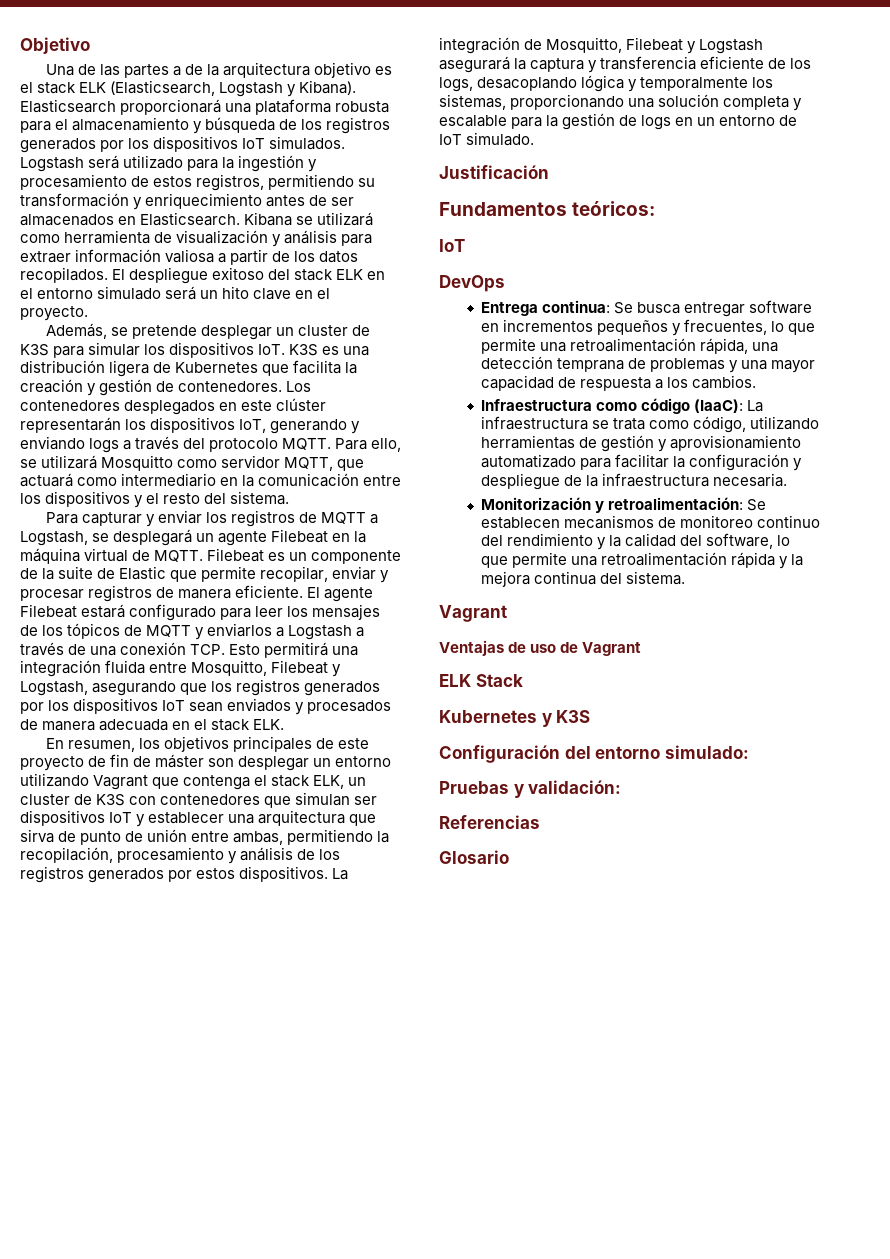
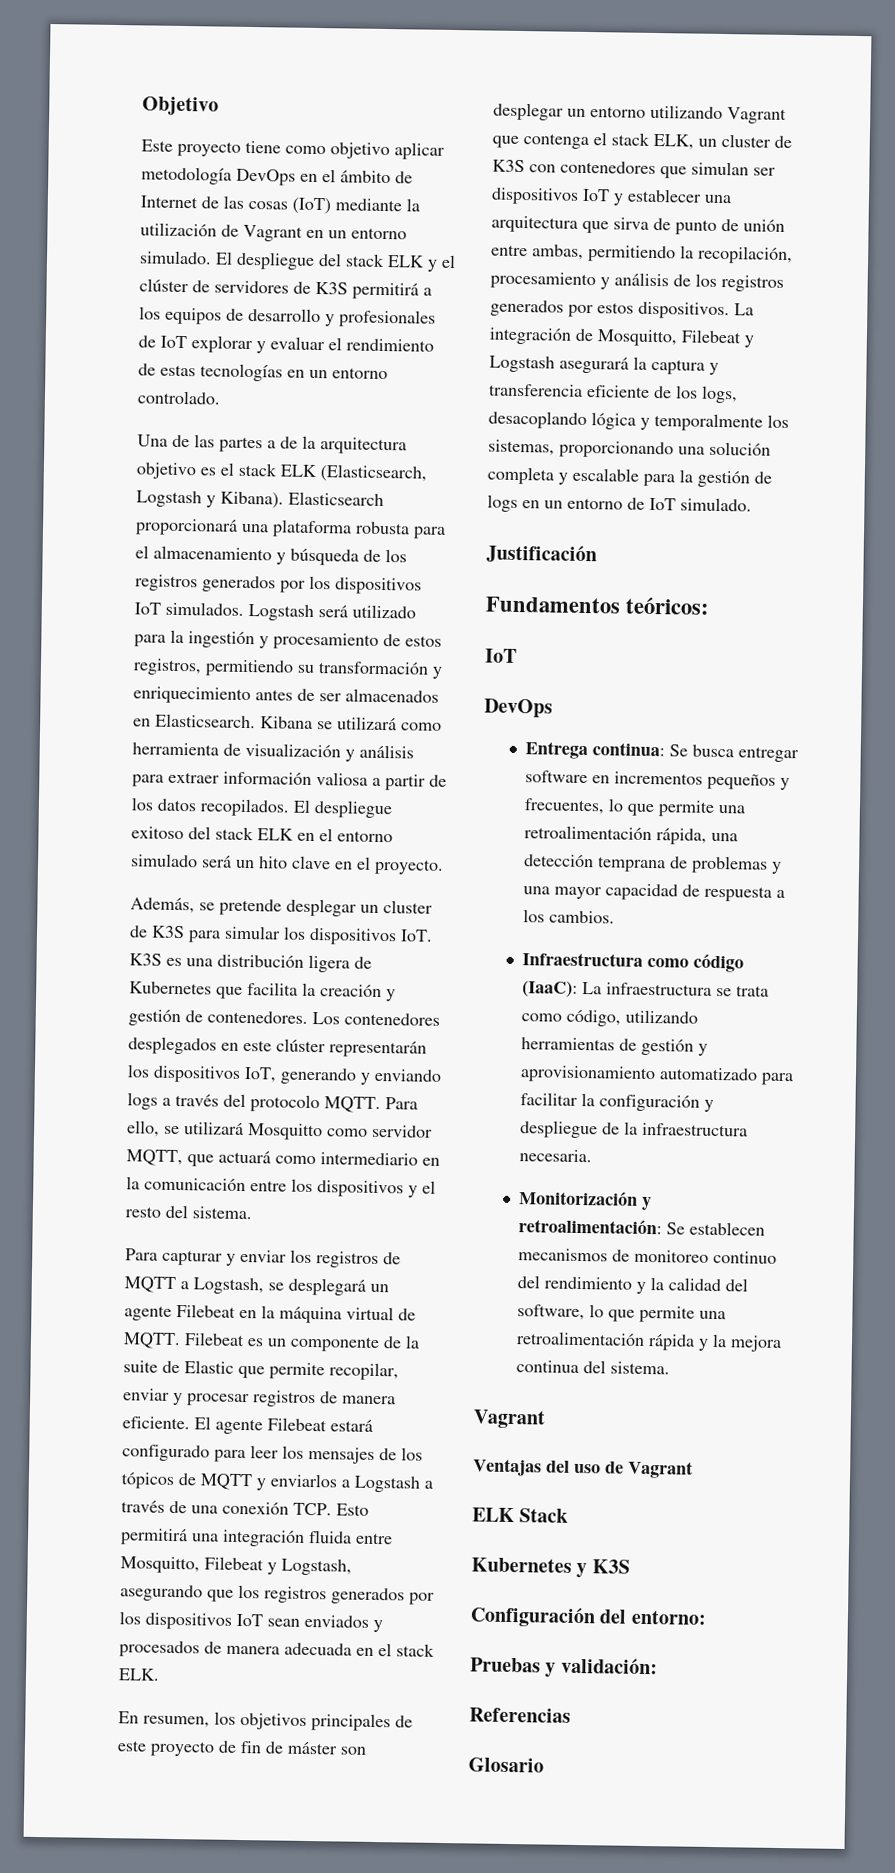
(90, 45) none -> [141,139,445,160] [141,166,413,186] [140,195,420,215] [140,222,407,242] [139,250,456,272] [139,278,432,300] [139,306,436,328] [138,335,434,354] [138,363,388,382] [137,390,221,405] // Este proyecto tiene como objetivo aplicar metodología DevOps en el ámbito de Internet de las cosas (IoT) mediante la utilización de Vagrant en un entorno simulado. El despliegue del stack ELK y el clúster de servidores de K3S permitirá a los equipos de desarrollo y profesionales de IoT explorar y evaluar el rendimiento de estas tecnologías en un entorno controlado.
[508,642,527,653] de -> [546,1460,570,1473] del
[595,745,749,759] entorno simulado: -> [630,1609,707,1625] entorno:

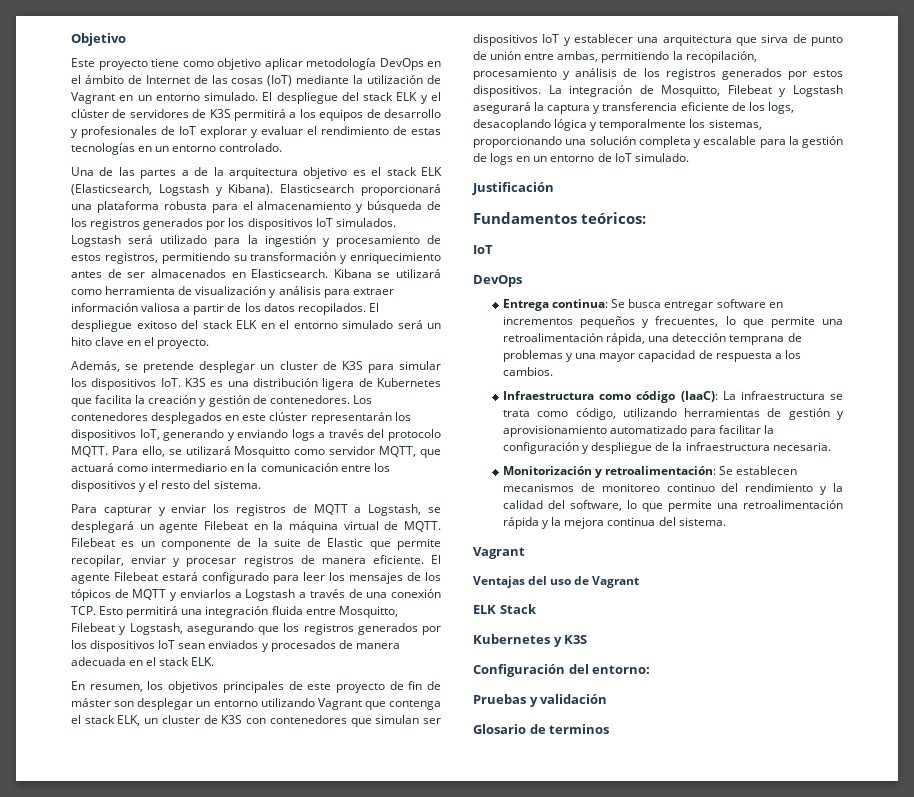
[560,1657,658,1675] [469,1707,571,1723] validación: // Referencias -> [540,694,608,704] validación
(544, 1765) none -> [529,724,610,734] de terminos

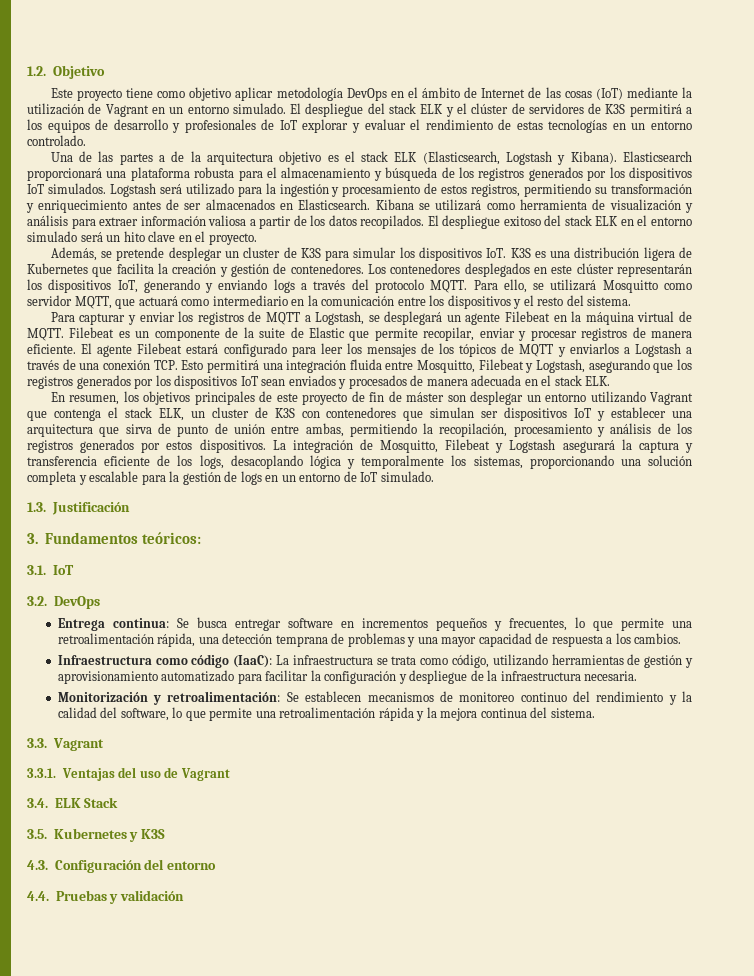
(71, 39) none -> [27,66,46,76] 1.2.
(689, 157) none -> [27,502,46,512] 1.3.
(554, 188) none -> [27,533,38,544] 3.
(646, 218) none -> [27,565,46,575] 3.1.
(493, 249) none -> [27,596,47,606] 3.2.
[473,547,525,559] Vagrant // -> [27,738,104,751] [27,768,56,778] 3.3. Vagrant // 3.3.1.
(640, 582) none -> [27,798,48,808] 3.4.
(537, 609) none -> [27,829,47,839] 3.5.
(588, 639) none -> [27,860,48,870] 4.3.
[592,665,651,674] entorno: // -> [167,861,217,870] [27,891,49,901] entorno // 4.4.
[473,724,610,734] // Glosario de terminos -> (185, 895) none

